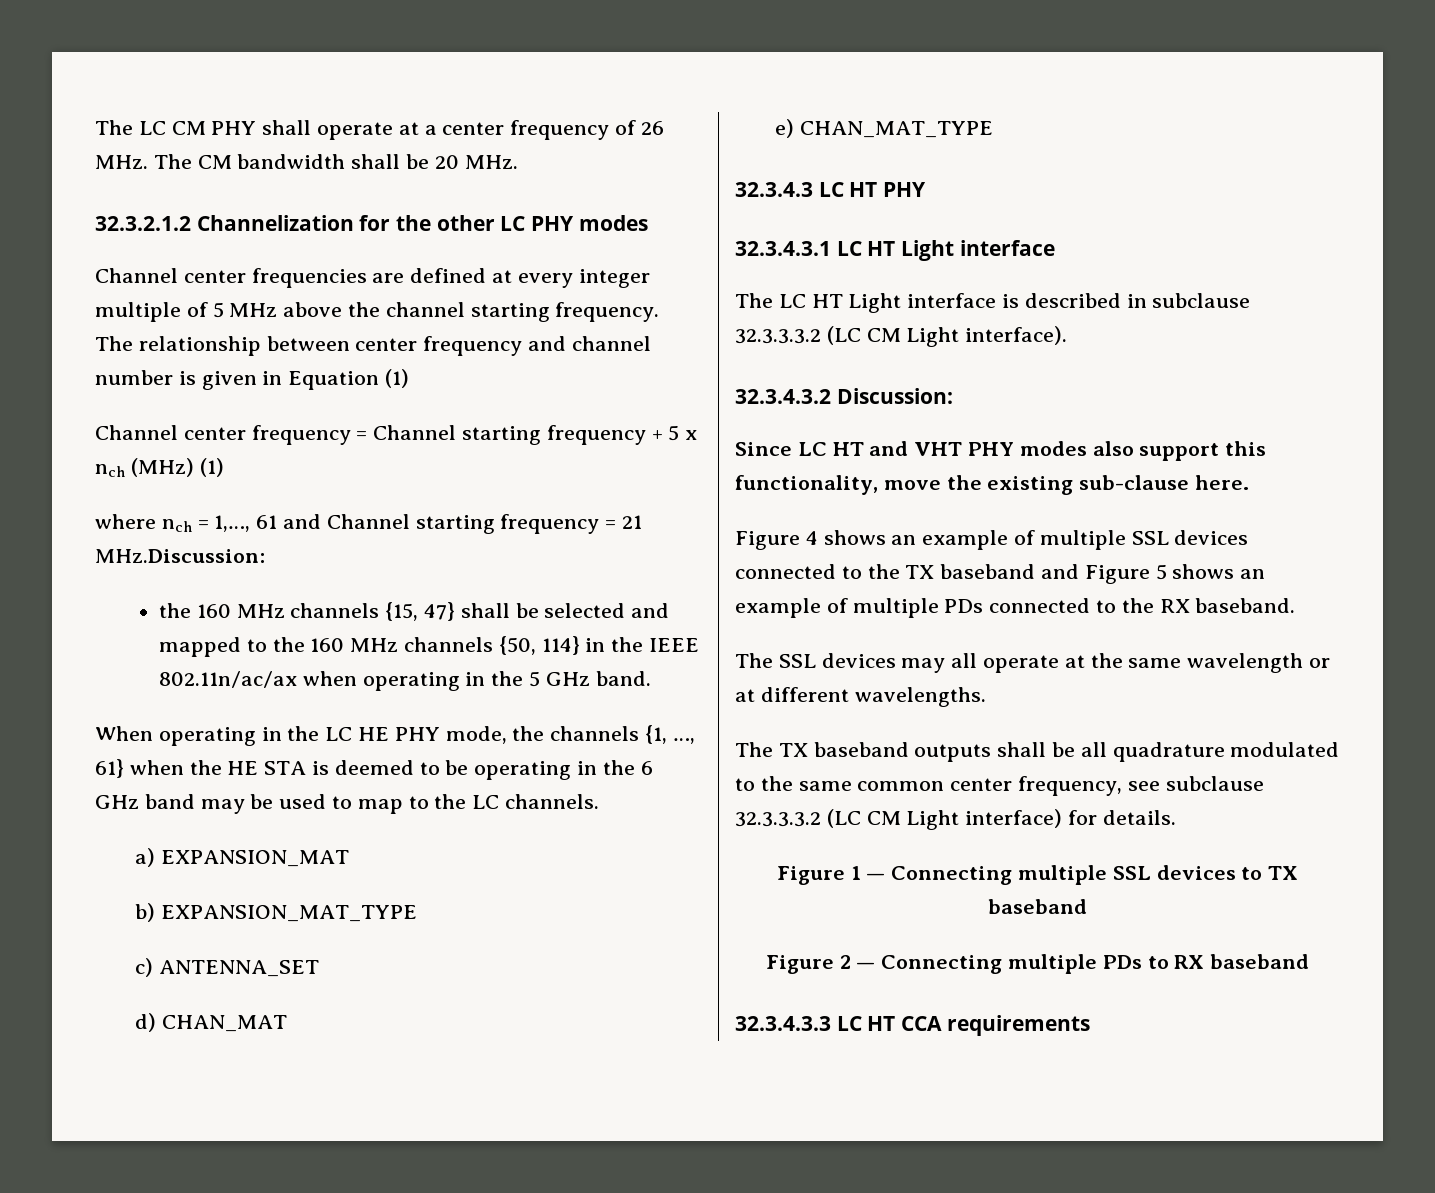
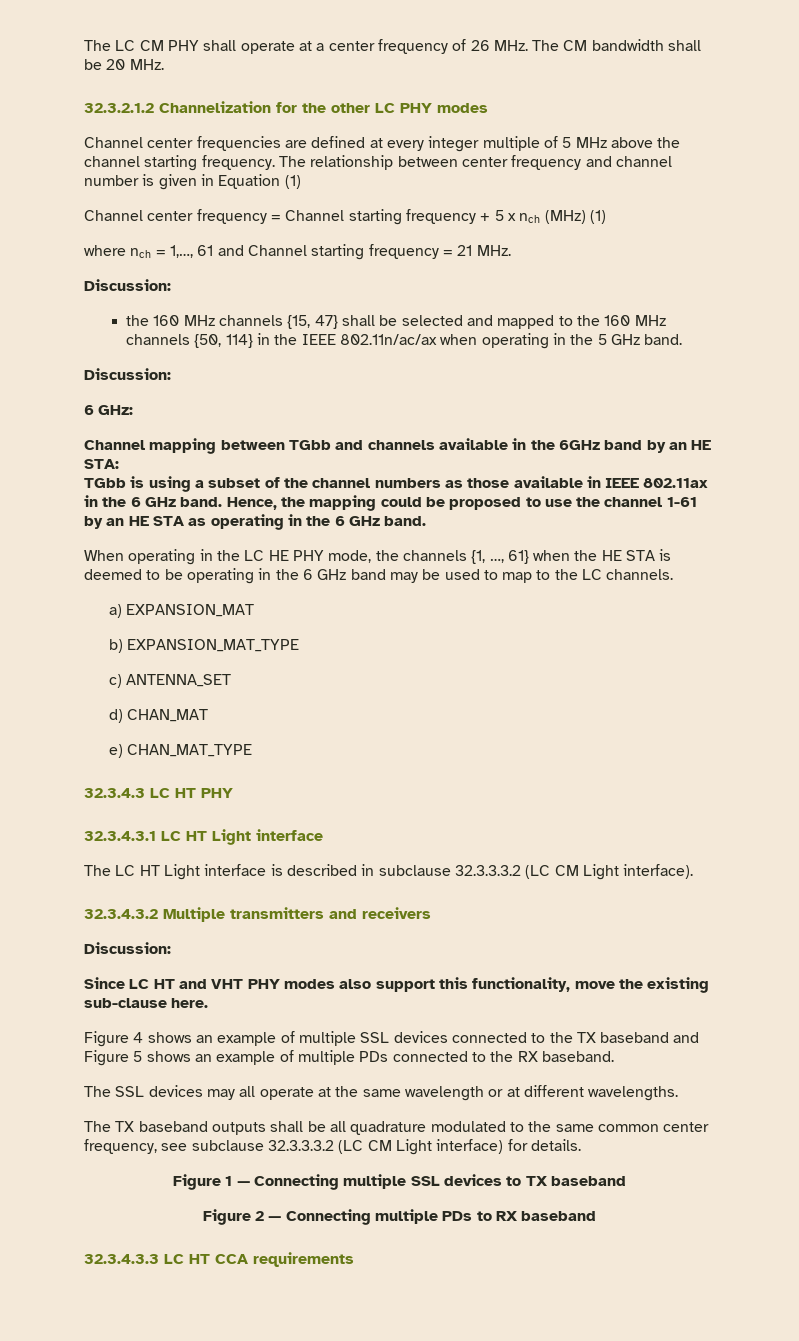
[95,549,265,563] MHz.Discussion: -> [476,245,511,256] [84,279,171,291] MHz. // Discussion:
(651, 678) none -> [84,368,171,380] [84,405,134,415] [84,438,712,454] [84,459,119,469] [84,476,709,492] [84,495,697,511] [84,514,427,530] // Discussion: // 6 GHz: // Channel mapping between TGbb and channels available in the 6GHz band by an HE STA: // TGbb is using a subset of the channel numbers as those available in IEEE 802.11ax in the 6 GHz band. Hence, the mapping could be proposed to use the channel 1-61 by an HE STA as operating in the 6 GHz band.
(831, 396) none -> [163,907,431,922] Multiple transmitters and receivers //

